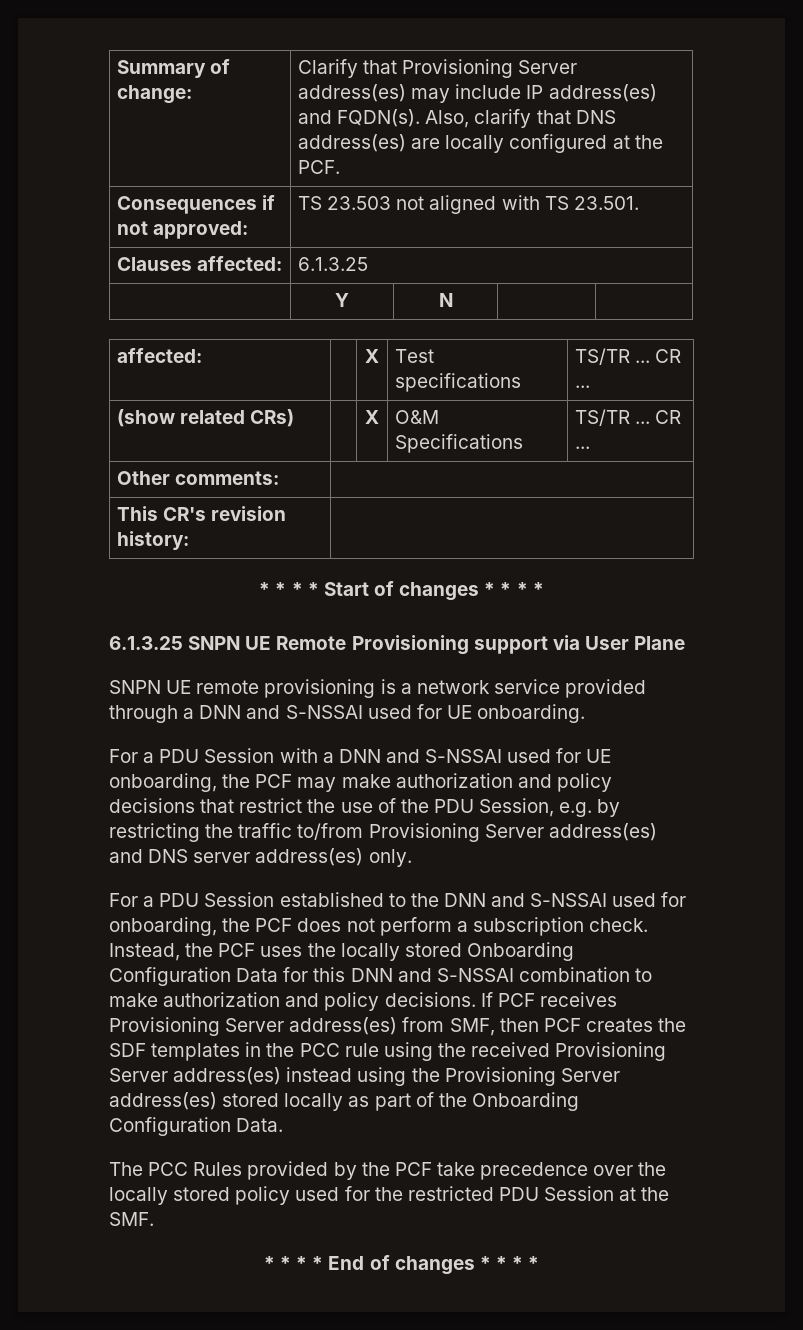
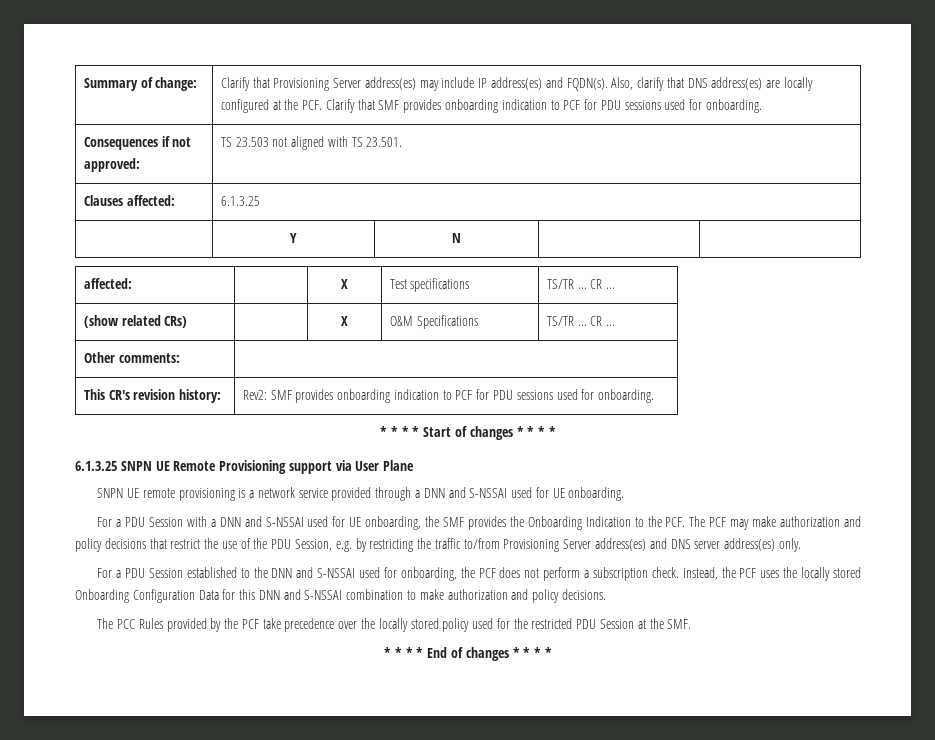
(341, 167) none -> [325,99,762,113] Clarify that SMF provides onboarding indication to PCF for PDU sessions used for onboarding.
(190, 540) none -> [242,389,655,403] Rev2: SMF provides onboarding indication to PCF for PDU sessions used for onboarding.
(251, 781) none -> [443,516,706,530] SMF provides the Onboarding Indication to the PCF. The
[480,992,617,1007] [109,1017,687,1036] [109,1042,667,1061] [109,1067,620,1086] [109,1092,579,1111] [109,1117,284,1136] If PCF receives Provisioning Server address(es) from SMF, then PCF creates the SDF templates in the PCC rule using the received Provisioning Server address(es) instead using the Provisioning Server address(es) stored locally as part of the Onboarding Configuration Data. -> (606, 594) none

